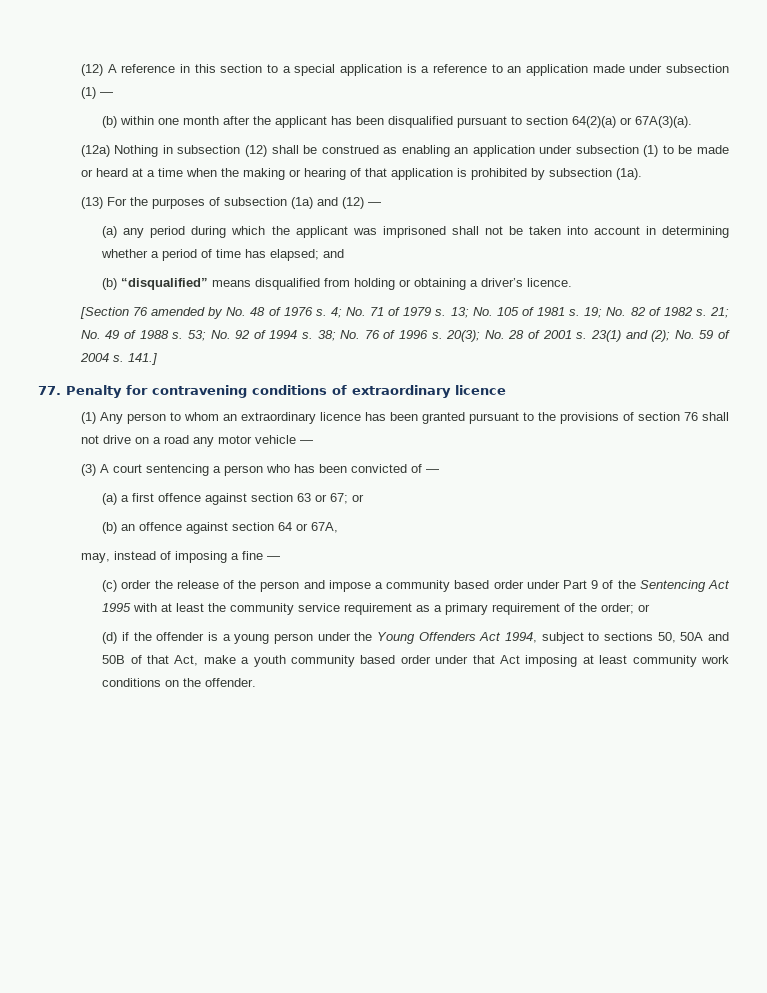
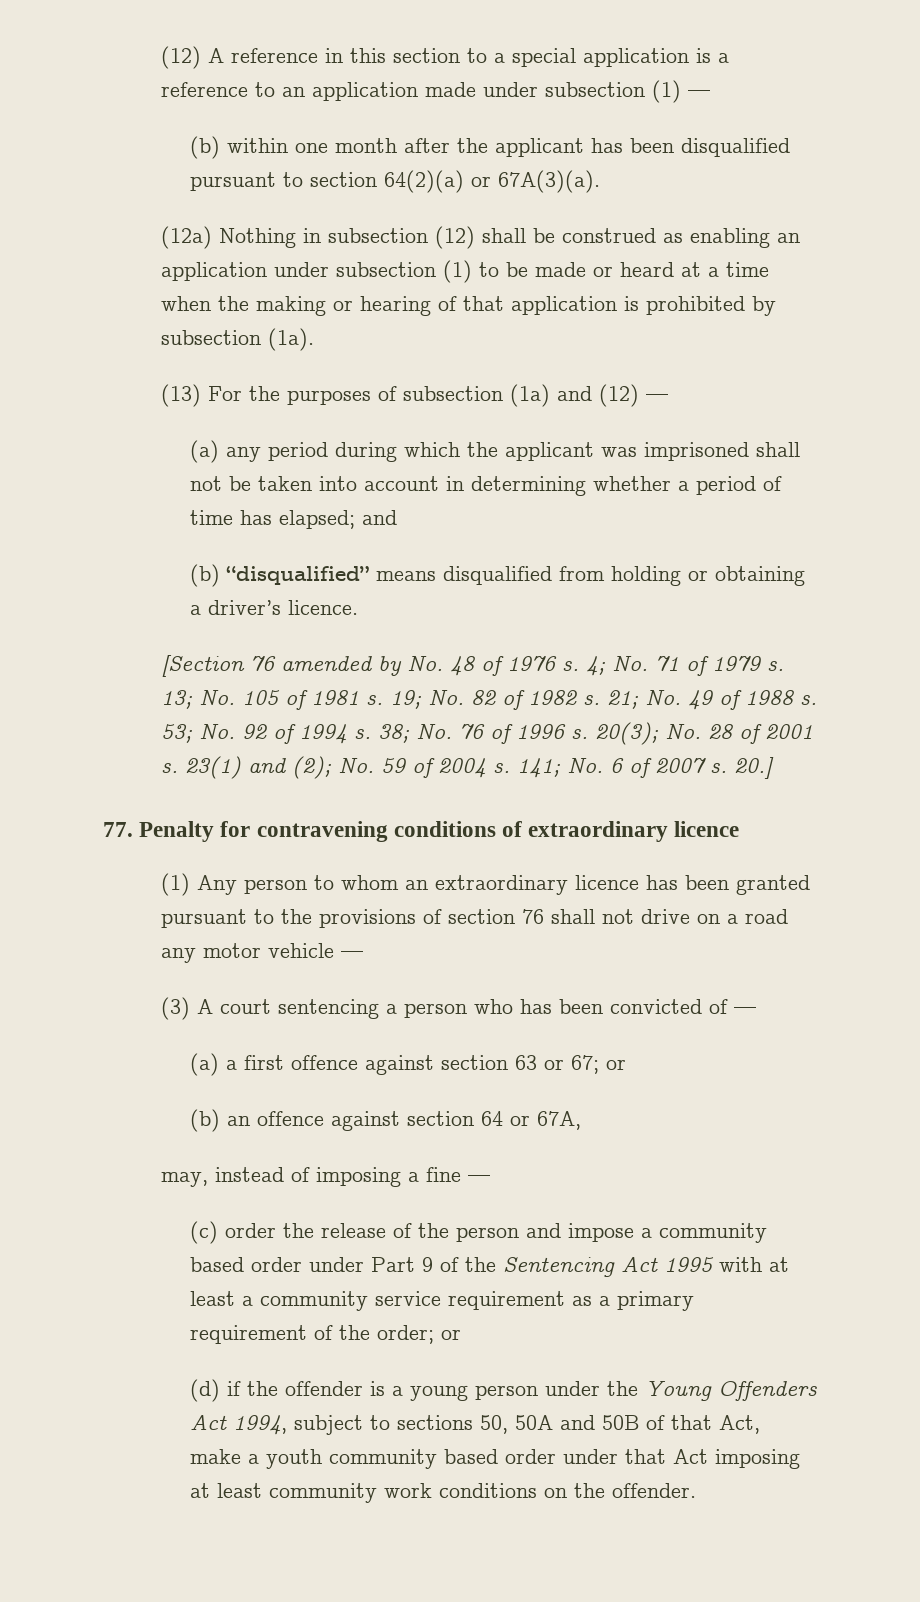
[127,353,157,365] 141.] -> [516,757,774,779] 141; No. 6 of 2007 s. 20.]
[208,603,227,612] the -> [241,1296,253,1306] a

